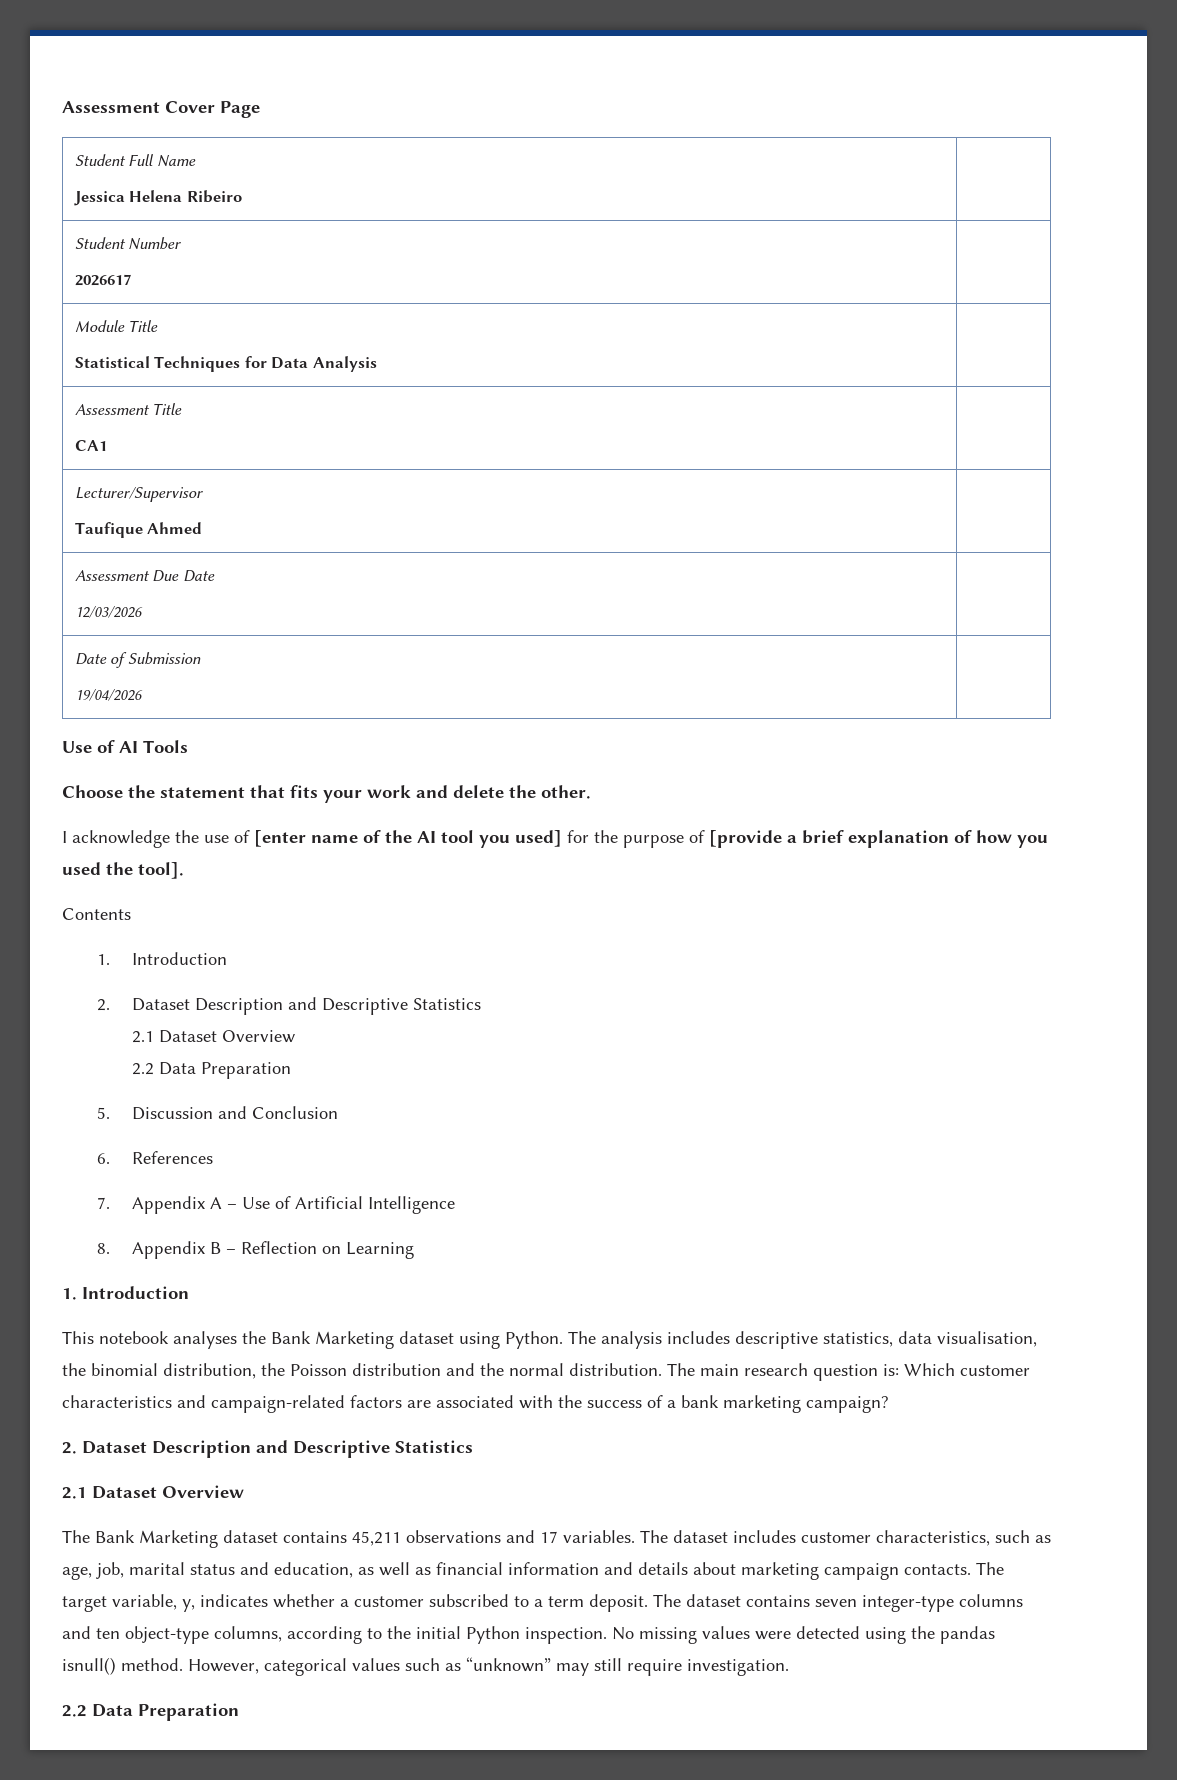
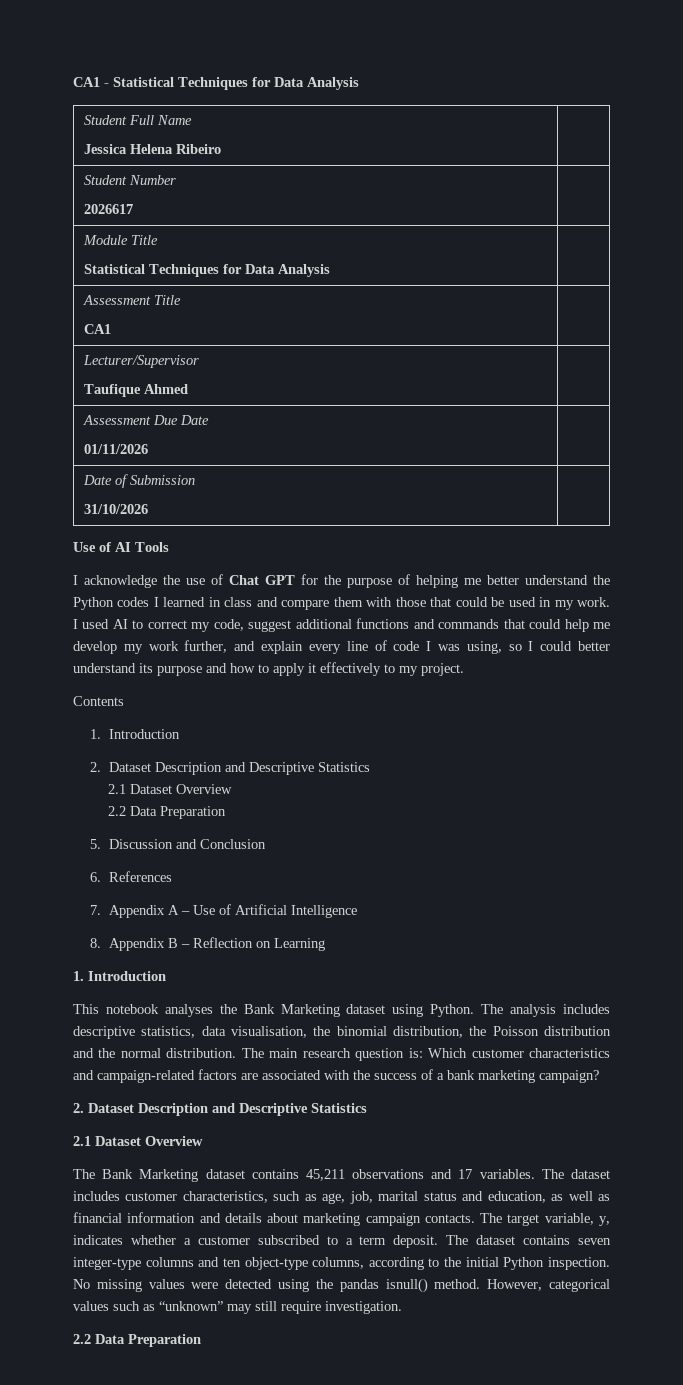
[62,101,260,118] Assessment Cover Page -> [73,77,359,90] CA1 - Statistical Techniques for Data Analysis
[74,606,143,618] 12/03/2026 -> [83,444,148,454] 01/11/2026
[74,689,143,701] 19/04/2026 -> [83,504,148,514] 31/10/2026
[62,785,591,803] // Choose the statement that fits your work and delete the other. -> (169, 547) none
[254,830,1048,848] [62,862,184,879] [enter name of the AI tool you used] for the purpose of [provide a brief explanation of how you used the tool]. -> [229,574,610,588] [73,597,611,610] [73,618,610,632] [73,640,610,654] [73,662,464,676] Chat GPT for the purpose of helping me better understand the Python codes I learned in class and compare them with those that could be used in my work. I used AI to correct my code, suggest additional functions and commands that could help me develop my work further, and explain every line of code I was using, so I could better understand its purpose and how to apply it effectively to my project.

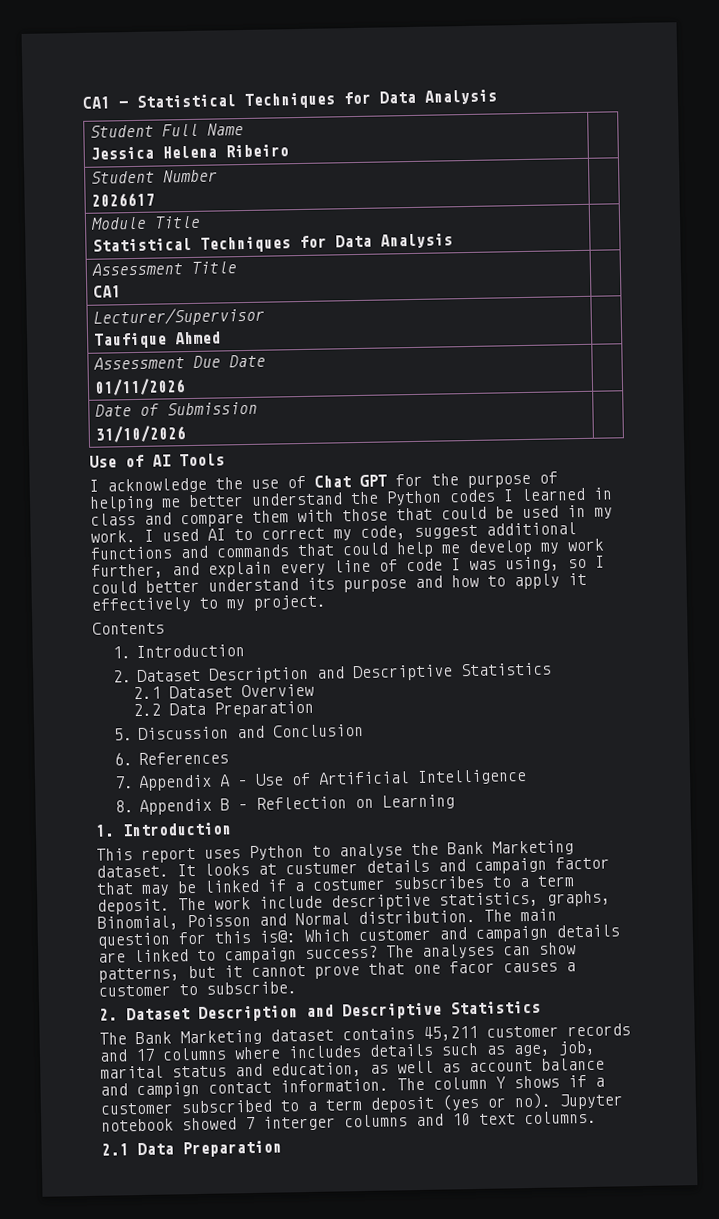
[105,1004,611,1017] [73,1026,611,1039] [73,1048,610,1061] [73,1069,599,1083] [73,1103,367,1116] [73,1136,203,1146] notebook analyses the Bank Marketing dataset using Python. The analysis includes descriptive statistics, data visualisation, the binomial distribution, the Poisson distribution and the normal distribution. The main research question is: Which customer characteristics and campaign-related factors are associated with the success of a bank marketing campaign? // 2. Dataset Description and Descriptive Statistics // 2.1 Dataset Overview -> [141,840,574,863] [96,856,610,878] [96,875,575,896] [97,890,611,915] [97,908,557,931] [97,924,620,949] [98,942,576,964] [98,960,576,983] [98,981,297,997] [99,1000,541,1022] report uses Python to analyse the Bank Marketing dataset. It looks at custumer details and campaign factor that may be linked if a costumer subscribes to a term deposit. The work include descriptive statistics, graphs, Binomial, Poisson and Normal distribution. The main question for this is@: Which customer and campaign details are linked to campaign success? The analyses can show patterns, but it cannot prove that one facor causes a customer to subscribe. // 2. Dataset Description and Descriptive Statistics
[352,1169,610,1179] [73,1191,268,1203] observations and 17 variables. The dataset includes customer characteristics, -> [486,1023,631,1038] [99,1043,434,1062] customer records and 17 columns where includes details
[73,1212,610,1226] [73,1235,176,1245] financial information and details about marketing campaign contacts. The target variable, y, indicates whether -> [469,1057,605,1073] [100,1074,587,1099] account balance and campign contact information. The column Y shows if
[393,1235,612,1248] [73,1257,610,1270] [73,1278,610,1293] [73,1301,402,1314] [73,1334,91,1344] deposit. The dataset contains seven integer-type columns and ten object-type columns, according to the initial Python inspection. No missing values were detected using the pandas isnull() method. However, categorical values such as “unknown” may still require investigation. // 2.2 -> [370,1092,624,1113] [101,1110,597,1132] [101,1143,129,1156] deposit (yes or no). Jupyter notebook showed 7 interger columns and 10 text columns. // 2.1

